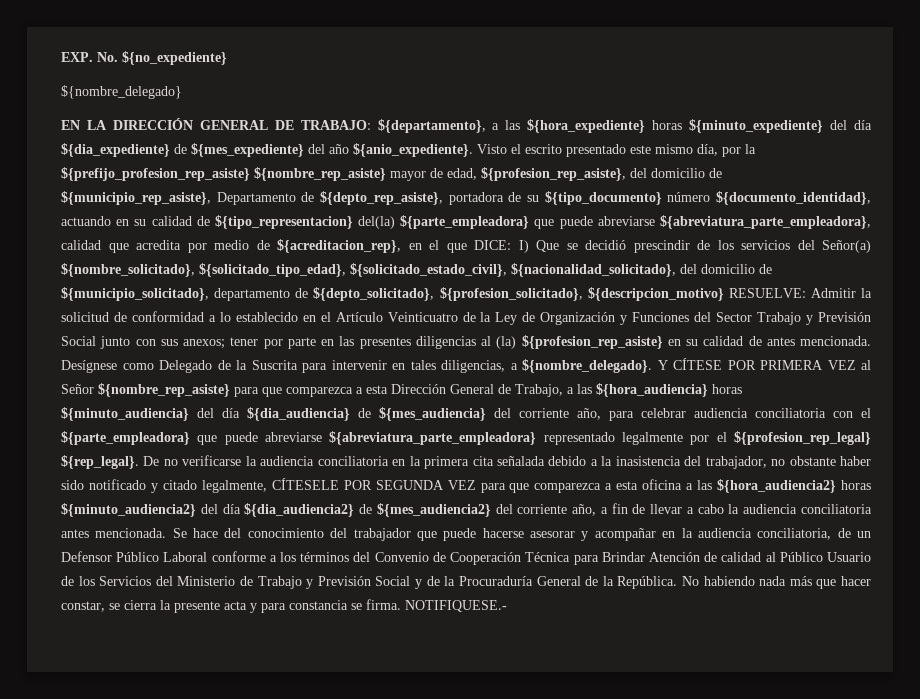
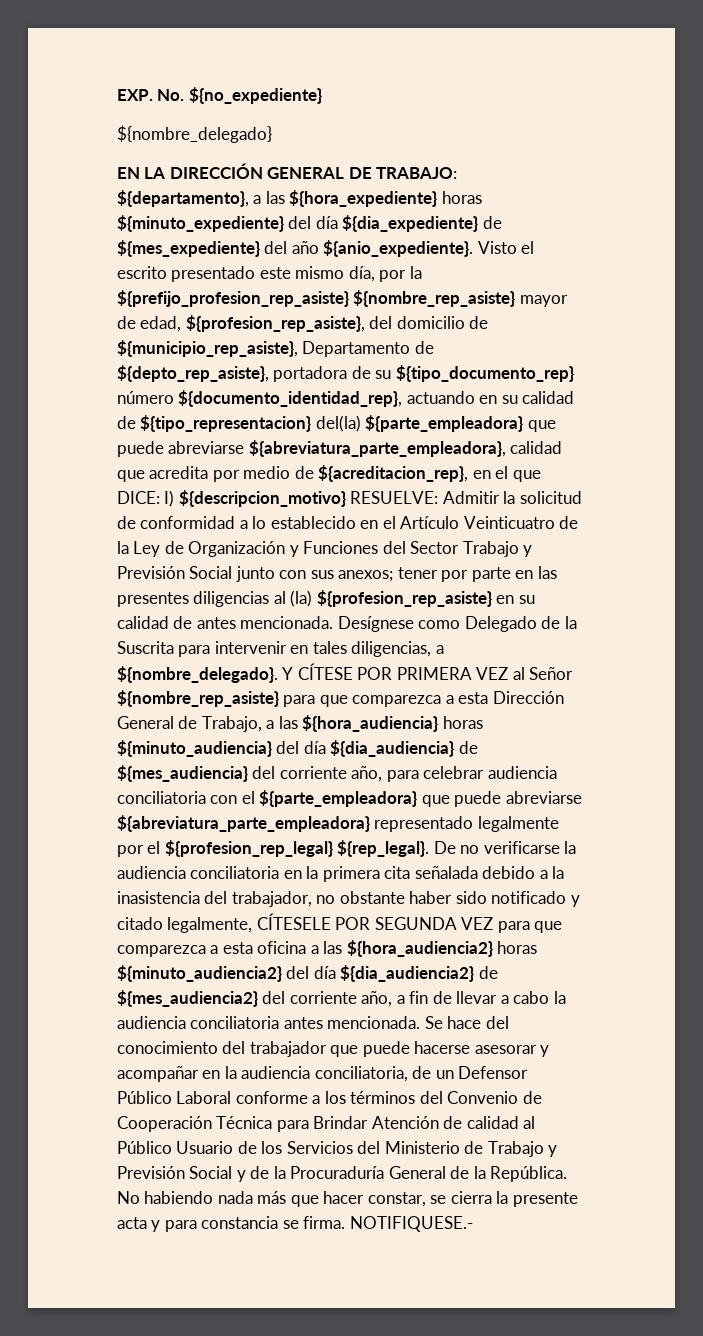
[544,191,871,205] ${tipo_documento} número ${documento_identidad}, -> [395,365,574,382] [117,390,403,407] ${tipo_documento_rep} número ${documento_identidad_rep},
[536,240,871,253] [61,263,772,277] [61,287,583,301] Que se decidió prescindir de los servicios del Señor(a) ${nombre_solicitado}, ${solicitado_tipo_edad}, ${solicitado_estado_civil}, ${nacionalidad_solicitado}, del domicilio de ${municipio_solicitado}, departamento de ${depto_solicitado}, ${profesion_solicitado}, -> (175, 498) none

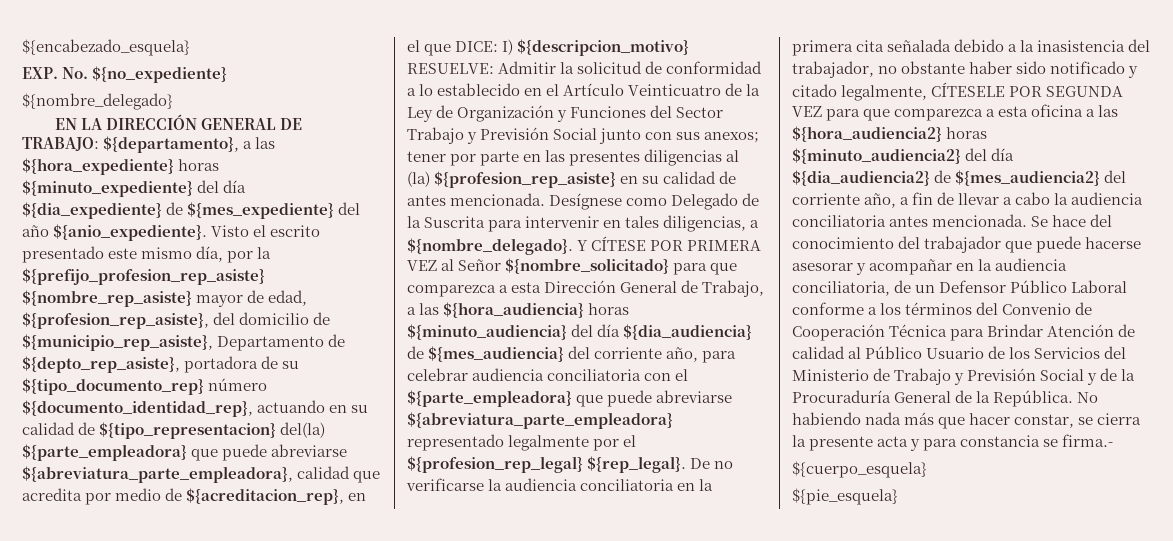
(117, 95) none -> [22,39,190,56] ${encabezado_esquela} //
[117,690,279,707] ${nombre_rep_asiste} -> [505,258,670,274] ${nombre_solicitado}
[303,1216,473,1232] firma. NOTIFIQUESE.- -> [1062,434,1114,447] [792,461,927,478] [792,488,898,505] firma.- // ${cuerpo_esquela} // ${pie_esquela}

